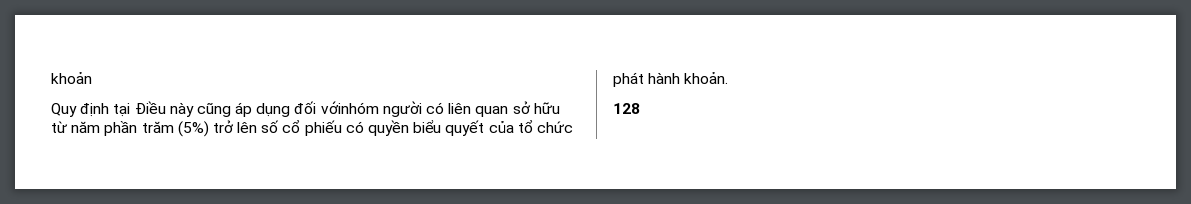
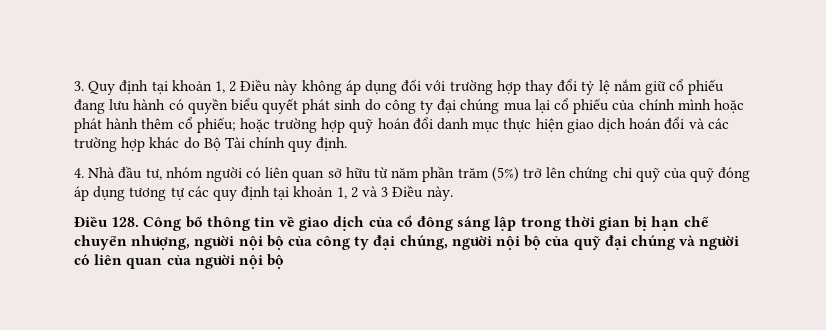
[51,72,92,84] khoản // -> [74,81,84,91] 3.
(131, 110) none -> [171,80,237,93] khoản 1, 2
[196,102,231,117] cũng -> [301,80,342,95] không
[320,101,379,114] vớinhóm -> [425,79,725,95] [74,98,744,114] [74,117,729,133] [74,137,348,152] [74,166,203,180] với trường hợp thay đổi tỷ lệ nắm giữ cổ phiếu đang lưu hành có quyền biểu quyết phát sinh do công ty đại chúng mua lại cổ phiếu của chính mình hoặc phát hành thêm cổ phiếu; hoặc trường hợp quỹ hoán đổi danh mục thực hiện giao dịch hoán đổi và các trường hợp khác do Bộ Tài chính quy định. // 4. Nhà đầu tư, nhóm
[261,120,573,136] [613,72,729,87] [613,103,640,114] số cổ phiếu có quyền biểu quyết của tổ chức phát hành khoản. // 128 -> [569,167,751,182] [74,185,453,201] [74,215,709,231] [74,235,740,250] [74,254,285,269] chứng chỉ quỹ của quỹ đóng áp dụng tương tự các quy định tại khoản 1, 2 và 3 Điều này. // Điều 128. Công bố thông tin về giao dịch của cổ đông sáng lập trong thời gian bị hạn chế chuyển nhượng, người nội bộ của công ty đại chúng, người nội bộ của quỹ đại chúng và người có liên quan của người nội bộ

